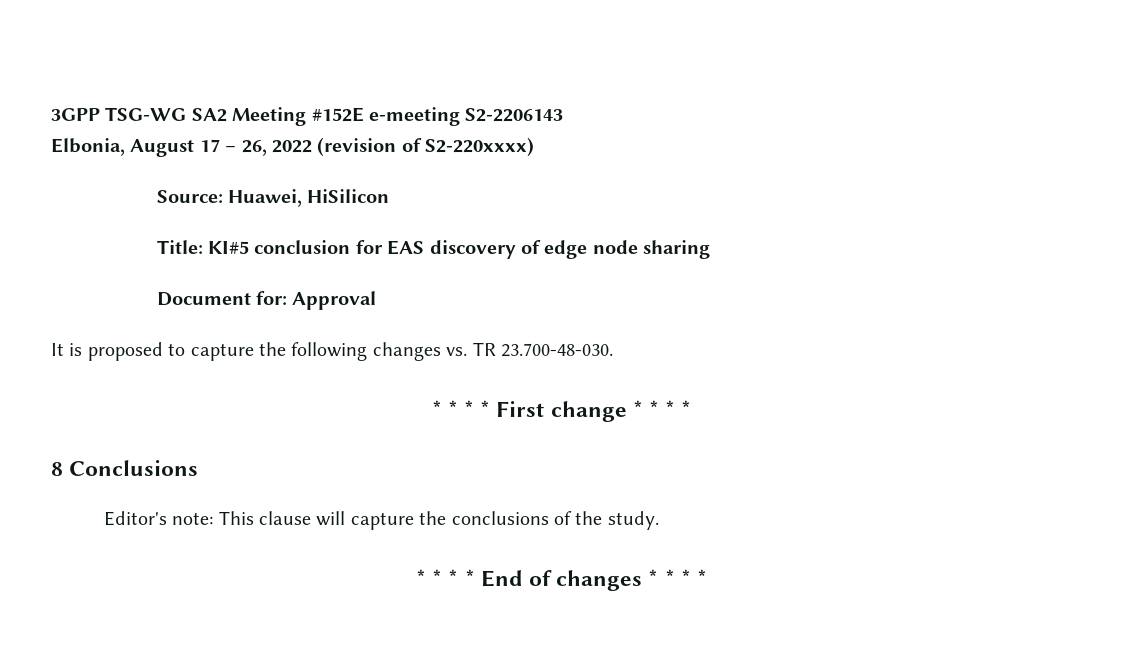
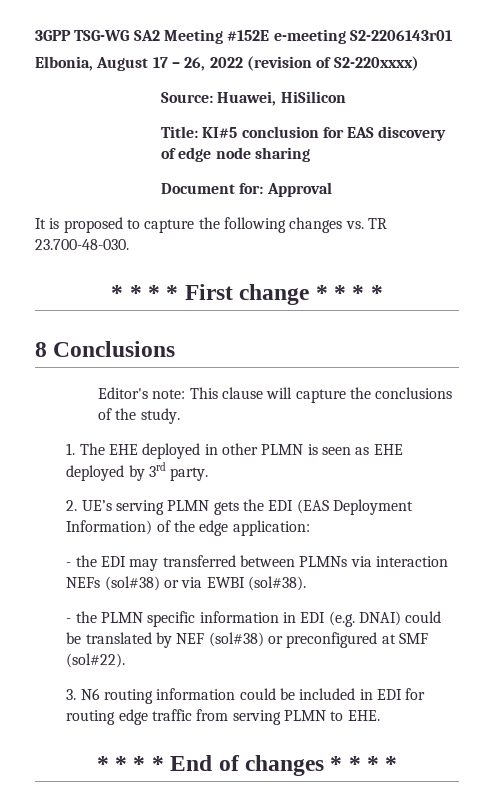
[465,108,564,122] S2-2206143 -> [349,30,452,41] S2-2206143r01
(659, 520) none -> [66,443,403,459] [66,462,209,481] [66,499,414,515] [66,520,310,536] [66,555,449,571] [66,576,307,591] [66,611,442,627] [66,632,429,648] [66,653,126,668] [66,688,426,704] [66,709,380,725] // 1. The EHE deployed in other PLMN is seen as EHE deployed by 3rd party. // 2. UE’s serving PLMN gets the EDI (EAS Deployment Information) of the edge application: // - the EDI may transferred between PLMNs via interaction NEFs (sol#38) or via EWBI (sol#38). // - the PLMN specific information in EDI (e.g. DNAI) could be translated by NEF (sol#38) or preconfigured at SMF (sol#22). // 3. N6 routing information could be included in EDI for routing edge traffic from serving PLMN to EHE.

